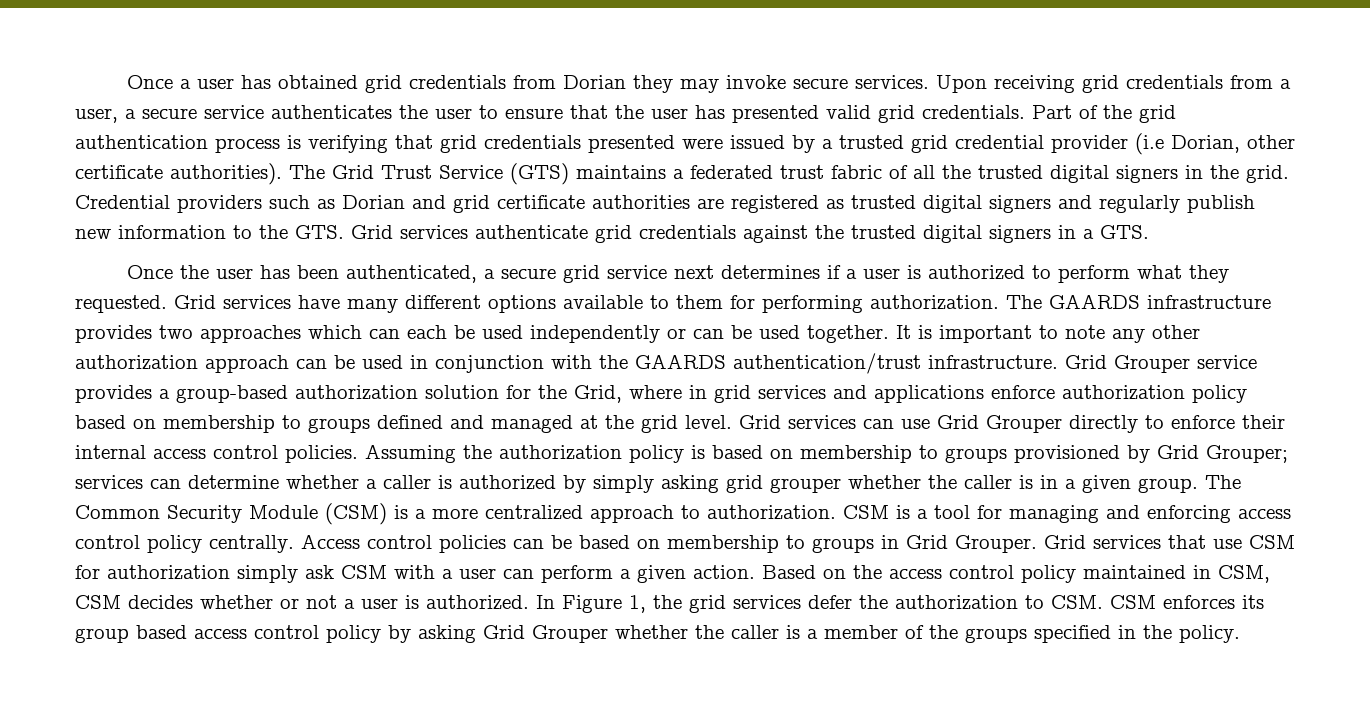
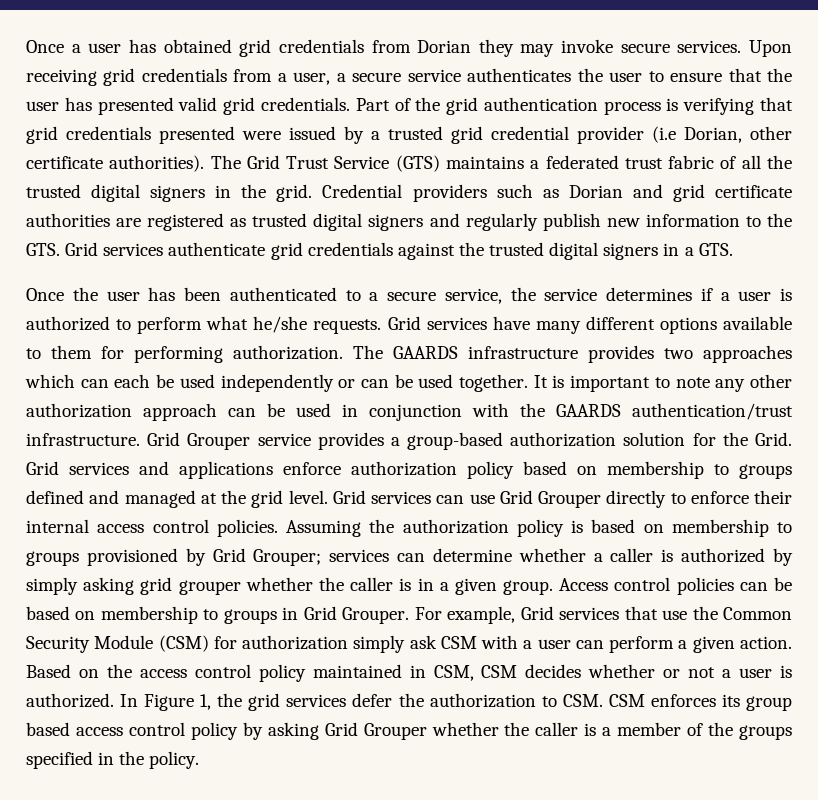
[345,265,714,283] authenticated, a secure grid service next -> [229,287,598,304] authenticated to a secure service, the service
[1188,265,1229,283] [75,295,167,313] they requested. -> [253,316,382,334] he/she requests.
[574,385,751,403] Grid, where in grid -> [755,432,793,446] [26,461,59,475] Grid. Grid
[1205,475,1241,489] [75,503,1291,525] [75,535,294,553] The Common Security Module (CSM) is a more centralized approach to authorization. CSM is a tool for managing and enforcing access control policy centrally. -> (554, 587) none
(1037, 544) none -> [414,606,516,624] For example,
[1249,535,1295,549] CSM -> [692,606,792,620] [26,635,209,653] the Common Security Module (CSM)

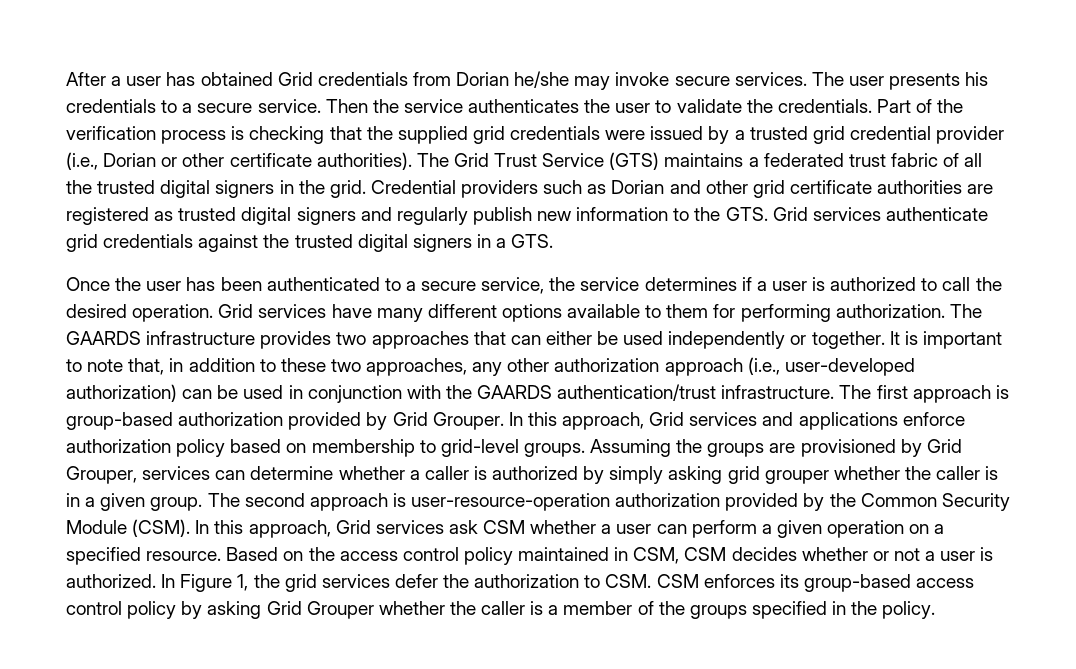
[26,40,64,53] Once -> [66,72,106,86] After
[239,39,272,57] grid -> [277,72,313,86] Grid
[478,39,514,57] they -> [514,71,570,88] he/she
[749,40,792,57] [26,68,402,86] Upon receiving grid credentials from a user, a secure -> [811,72,989,90] [66,99,399,113] The user presents his credentials to a secure service. Then the
[670,68,792,82] [26,97,794,115] [26,126,235,144] ensure that the user has presented valid grid credentials. Part of the grid authentication process is verifying that grid credentials presented -> [676,99,964,113] [66,126,601,144] validate the credentials. Part of the verification process is checking that the supplied grid credentials
[652,126,742,143] (i.e Dorian, -> [66,152,178,170] (i.e., Dorian or
(663, 191) none -> [705,180,748,194] other
[137,316,382,334] perform what he/she requests. -> [942,277,1002,291] [66,304,214,322] call the desired operation.
[25,374,151,388] which can each -> [473,331,592,345] that can either
[360,374,454,388] can be used -> (807, 340) none
(710, 382) none -> [128,358,468,376] that, in addition to these two approaches,
(217, 412) none -> [747,357,915,376] [66,384,177,402] (i.e., user-developed authorization)
[147,432,793,450] Grid Grouper service provides a group-based authorization solution for the Grid. -> [839,385,1009,403] [66,412,645,430] The first approach is group-based authorization provided by Grid Grouper. In this approach,
[739,464,792,479] [26,490,792,508] [26,519,792,537] [26,551,79,566] groups defined and managed at the grid level. Grid services can use Grid Grouper directly to enforce their internal access control policies. Assuming the authorization policy is based on membership to groups -> [440,439,796,457] grid-level groups. Assuming the groups are
[253,549,322,566] Grouper; -> [66,466,137,484] Grouper,
[559,577,792,595] [26,606,792,624] [26,635,406,653] Access control policies can be based on membership to groups in Grid Grouper. For example, Grid services that use the Common Security Module (CSM) for authorization simply -> [207,493,1010,511] [66,519,444,538] The second approach is user-resource-operation authorization provided by the Common Security Module (CSM). In this approach, Grid services
[481,635,519,649] with -> [530,520,597,534] whether
[739,636,792,649] action. -> [827,520,945,538] [66,547,222,565] operation on a specified resource.
[746,696,793,711] [26,722,70,736] group based -> [803,574,911,592] group-based

